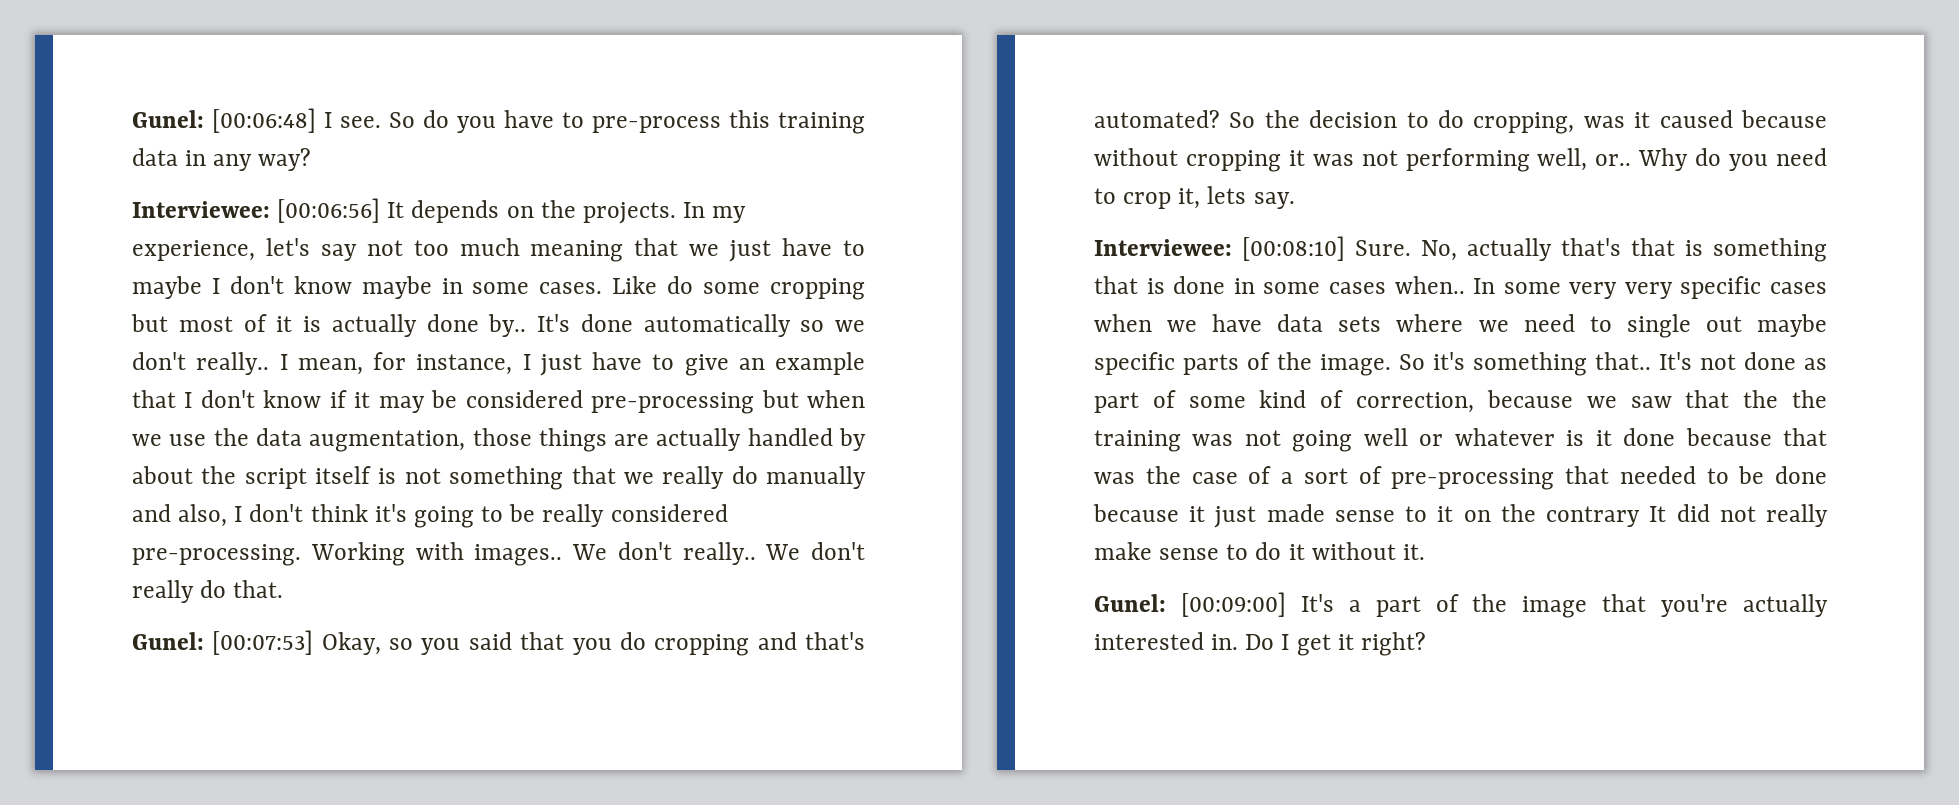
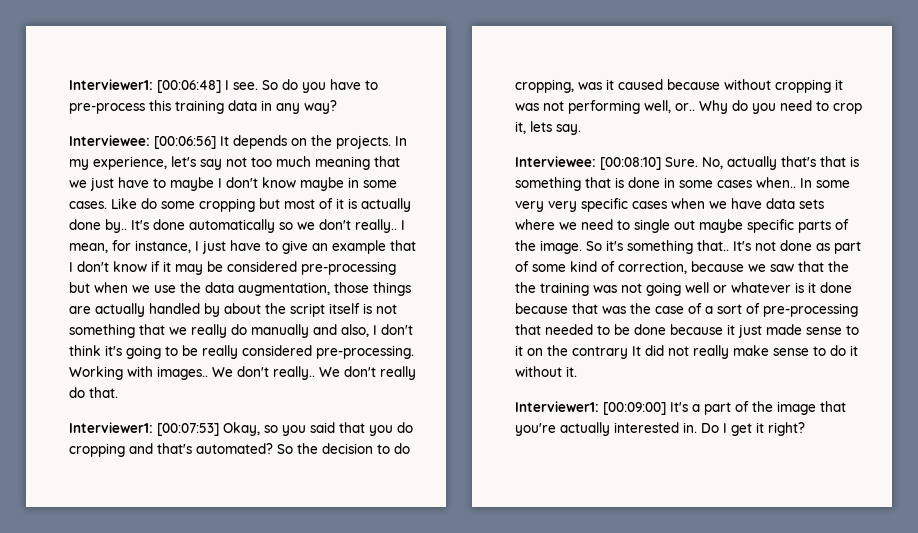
[132,110,204,128] Gunel: -> [69,79,153,90] Interviewer1:
[132,632,204,650] Gunel: -> [69,422,153,433] Interviewer1:
[1094,594,1166,612] Gunel: -> [515,401,599,412] Interviewer1:

